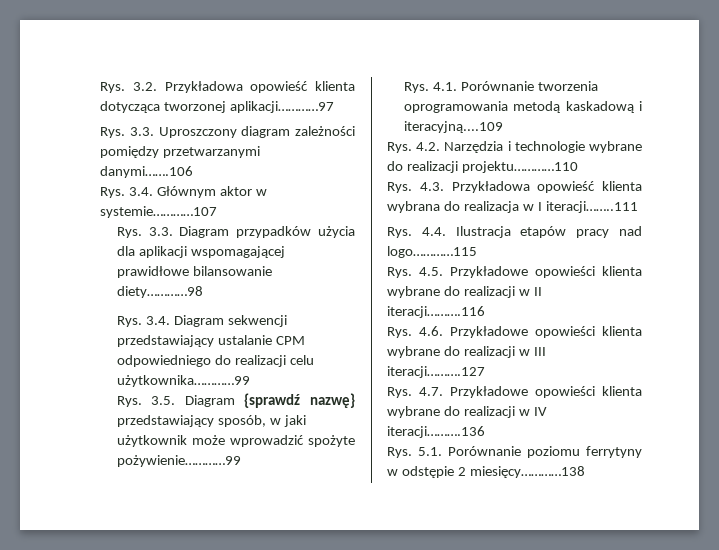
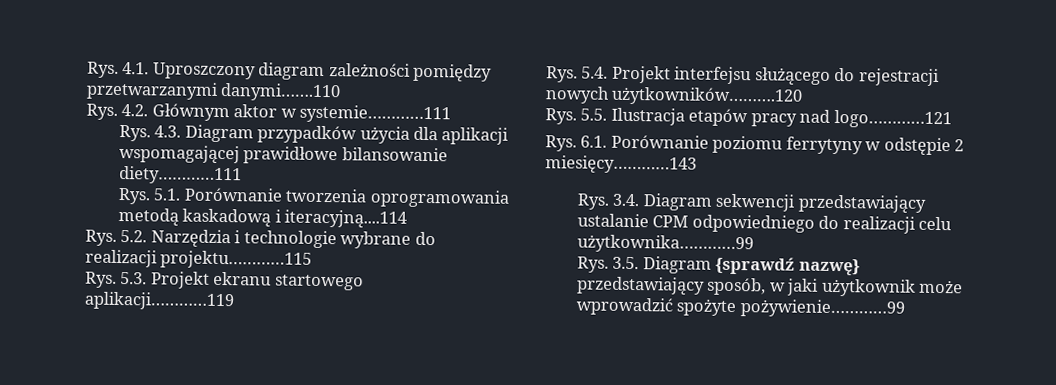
[100,81,355,93] [100,101,334,113] [100,127,154,138] Rys. 3.2. Przykładowa opowieść klienta dotycząca tworzonej aplikacji…………97 // Rys. 3.3. -> [87,61,150,78] Rys. 4.1.
[100,166,193,178] [100,187,153,198] danymi…….106 // Rys. 3.4. -> [220,82,342,102] [86,103,149,120] danymi…….110 // Rys. 4.2.
[100,206,217,218] [116,227,173,238] systemie…………107 // Rys. 3.3. -> [299,104,452,124] [118,124,182,142] systemie…………111 // Rys. 4.3.
[116,286,203,298] diety…………98 -> [118,165,242,185] [117,187,510,208] [117,207,408,229] [85,229,436,249] [85,249,313,269] [85,271,364,291] [84,291,235,311] [546,65,940,87] [545,86,804,106] [545,107,952,129] [545,134,965,156] [545,155,697,174] diety…………111 // Rys. 5.1. Porównanie tworzenia oprogramowania metodą kaskadową i iteracyjną....114 // Rys. 5.2. Narzędzia i technologie wybrane do realizacji projektu…………115 // Rys. 5.3. Projekt ekranu startowego aplikacji…………119 // Rys. 5.4. Projekt interfejsu służącego do rejestracji nowych użytkowników……….120 // Rys. 5.5. Ilustracja etapów pracy nad logo…………121 // Rys. 6.1. Porównanie poziomu ferrytyny w odstępie 2 miesięcy…………143
[403,81,598,93] [403,101,642,113] [403,121,503,133] [387,141,642,153] [387,161,578,173] [387,181,642,193] [387,201,638,213] [387,226,642,238] [387,246,477,258] [387,266,642,278] [387,286,542,298] [387,306,485,318] [387,326,642,338] [387,346,546,358] [387,366,485,378] [387,386,642,398] [387,406,547,418] [387,426,485,438] [387,446,642,458] [387,466,585,478] // Rys. 4.1. Porównanie tworzenia oprogramowania metodą kaskadową i iteracyjną....109 // Rys. 4.2. Narzędzia i technologie wybrane do realizacji projektu…………110 // Rys. 4.3. Przykładowa opowieść klienta wybrana do realizacja w I iteracji……..111 // Rys. 4.4. Ilustracja etapów pracy nad logo…………115 // Rys. 4.5. Przykładowe opowieści klienta wybrane do realizacji w II iteracji……….116 // Rys. 4.6. Przykładowe opowieści klienta wybrane do realizacji w III iteracji……….127 // Rys. 4.7. Przykładowe opowieści klienta wybrane do realizacji w IV iteracji……….136 // Rys. 5.1. Porównanie poziomu ferrytyny w odstępie 2 miesięcy…………138 -> (905, 308) none

